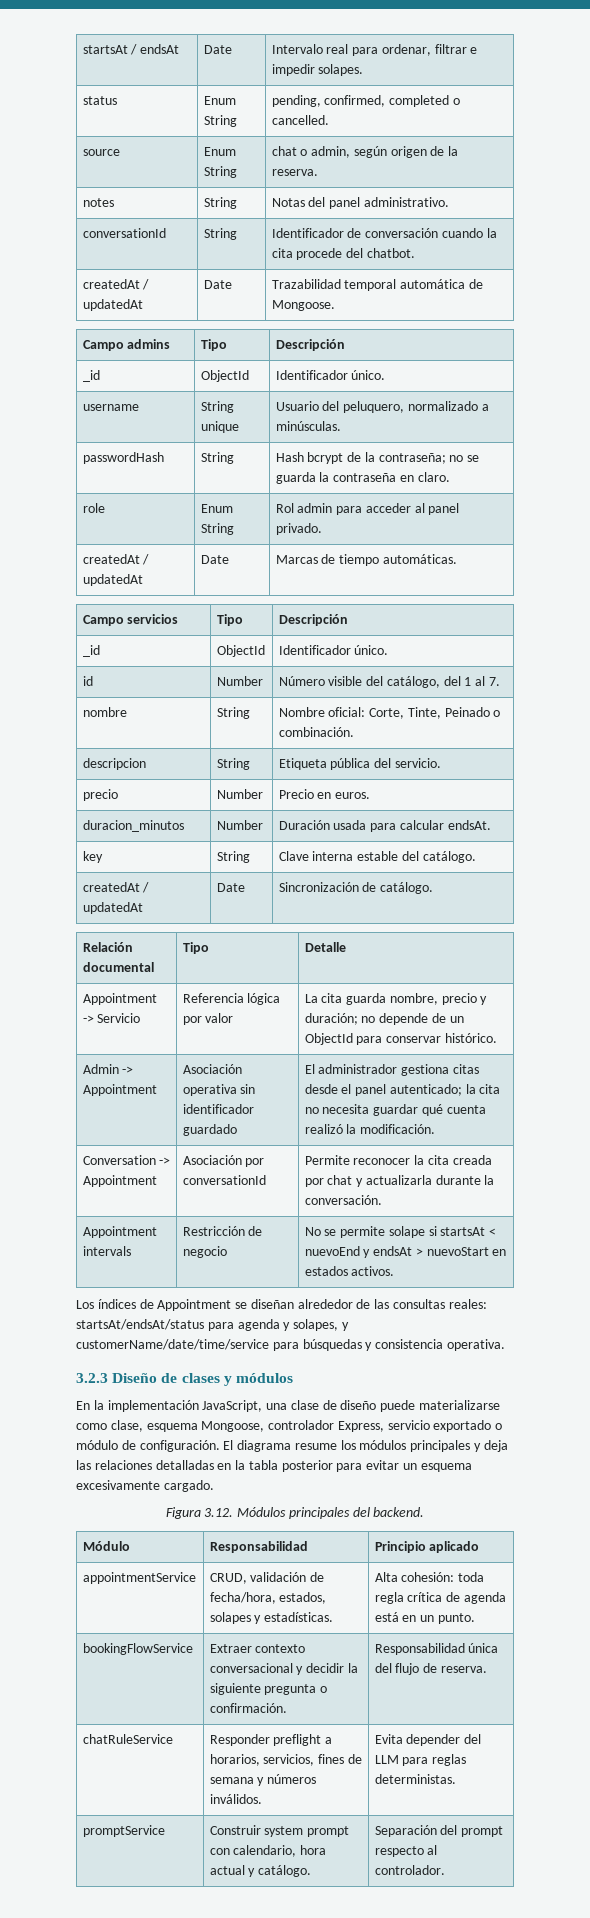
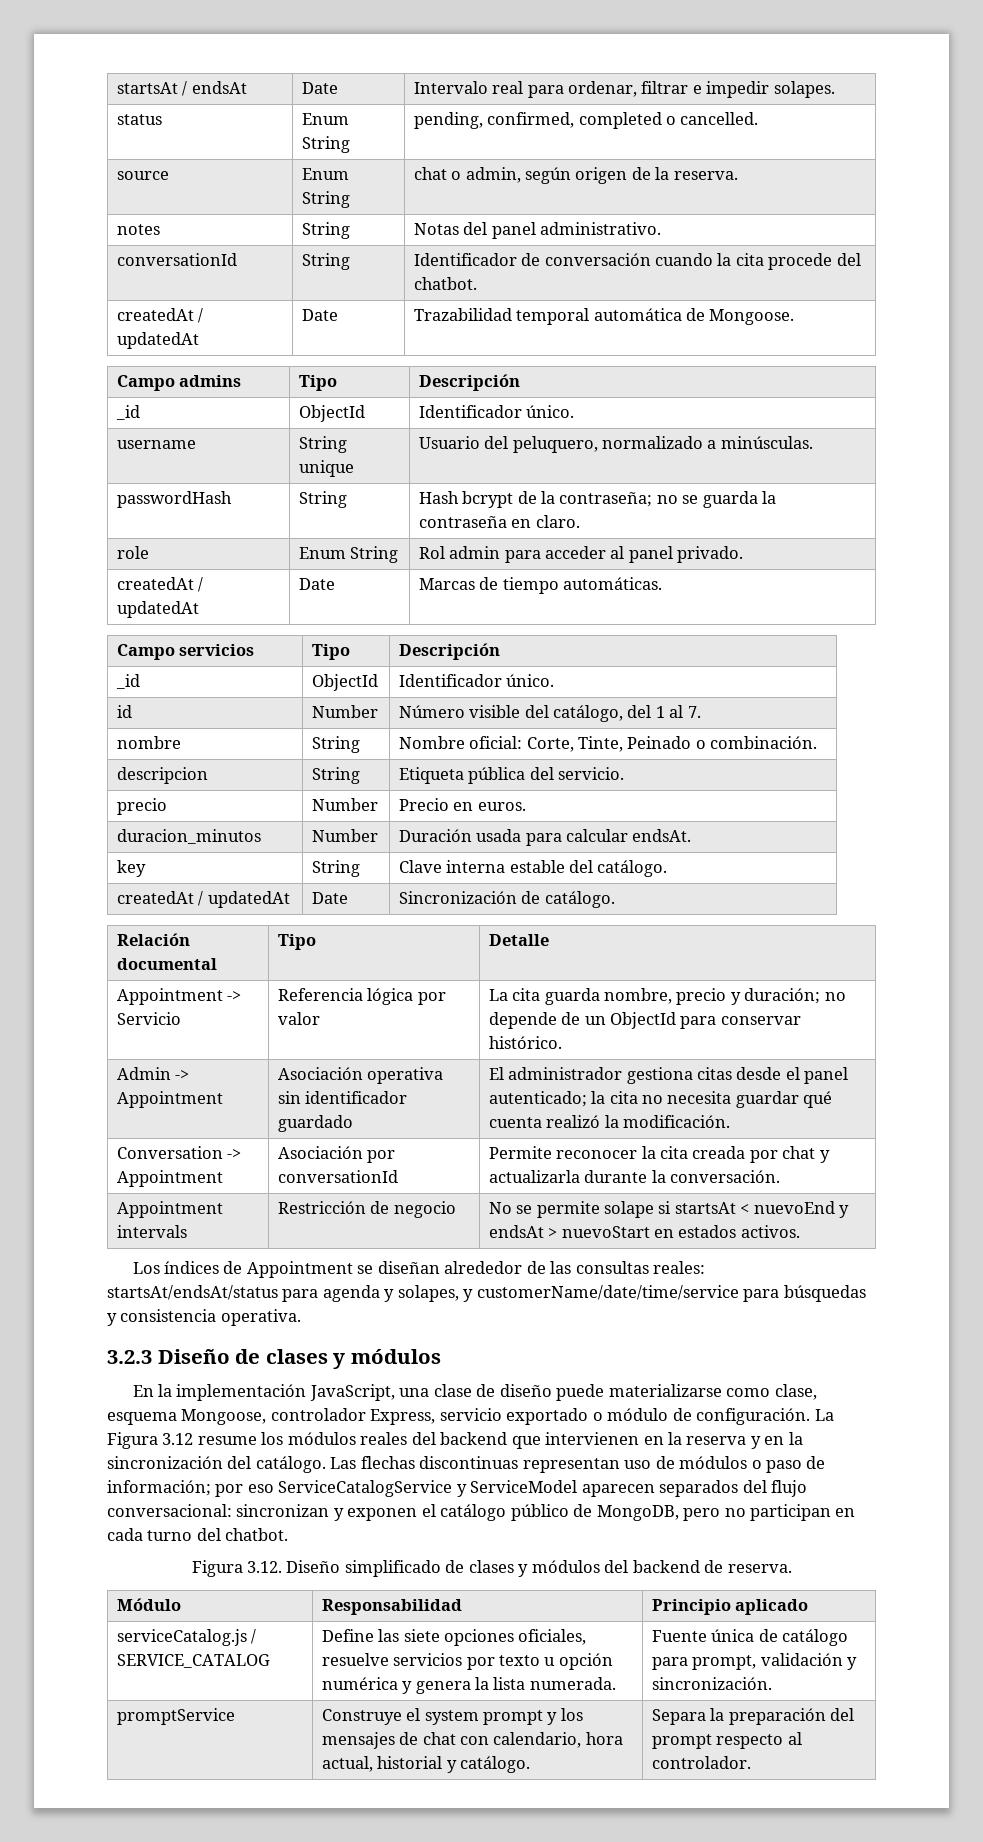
[223,1440,508,1452] [76,1460,472,1472] [76,1480,214,1492] [165,1507,425,1519] [82,1541,130,1551] [209,1541,308,1553] [374,1541,480,1553] [82,1572,196,1584] [209,1572,325,1584] [209,1592,327,1604] [209,1612,334,1624] [374,1572,485,1582] [374,1592,506,1604] [374,1612,475,1624] [82,1643,193,1655] [209,1644,306,1653] [209,1663,358,1675] [209,1683,328,1695] [209,1703,287,1713] [374,1643,499,1655] [374,1663,487,1675] [82,1734,173,1744] [209,1734,333,1746] [209,1754,362,1766] [209,1774,317,1786] [209,1794,262,1804] [374,1734,482,1746] [374,1754,467,1766] [374,1774,456,1784] [82,1825,165,1837] [209,1825,350,1837] El diagrama resume los módulos principales y deja las relaciones detalladas en la tabla posterior para evitar un esquema excesivamente cargado. // Figura 3.12. Módulos principales del backend. // Módulo | Responsabilidad | Principio aplicado // appointmentService | CRUD, validación de fecha/hora, estados, solapes y estadísticas. | Alta cohesión: toda regla crítica de agenda está en un punto. // bookingFlowService | Extraer contexto conversacional y decidir la siguiente pregunta o confirmación. | Responsabilidad única del flujo de reserva. // chatRuleService | Responder preflight a horarios, servicios, fines de semana y números inválidos. | Evita depender del LLM para reglas deterministas. // promptService | Construir system prompt -> [814,1409,834,1421] [107,1432,803,1449] [107,1456,826,1473] [107,1480,808,1497] [107,1504,856,1521] [107,1528,289,1541] [191,1560,792,1577] [116,1598,181,1611] [321,1599,462,1615] [651,1599,809,1615] [116,1629,257,1646] [116,1654,270,1668] [321,1629,587,1646] [321,1653,613,1670] [321,1677,616,1694] [651,1629,849,1646] [651,1653,858,1670] [651,1677,772,1690] [116,1708,235,1725] [321,1708,583,1725] [321,1732,456,1749] La Figura 3.12 resume los módulos reales del backend que intervienen en la reserva y en la sincronización del catálogo. Las flechas discontinuas representan uso de módulos o paso de información; por eso ServiceCatalogService y ServiceModel aparecen separados del flujo conversacional: sincronizan y exponen el catálogo público de MongoDB, pero no participan en cada turno del chatbot. // Figura 3.12. Diseño simplificado de clases y módulos del backend de reserva. // Módulo | Responsabilidad | Principio aplicado // serviceCatalog.js / SERVICE_CATALOG | Define las siete opciones oficiales, resuelve servicios por texto u opción numérica y genera la lista numerada. | Fuente única de catálogo para prompt, validación y sincronización. // promptService | Construye el system prompt y los mensajes de chat
[209,1865,245,1875] actual -> [321,1756,443,1772] actual, historial
[374,1825,437,1837] Separación -> [651,1708,826,1725] Separa la preparación

